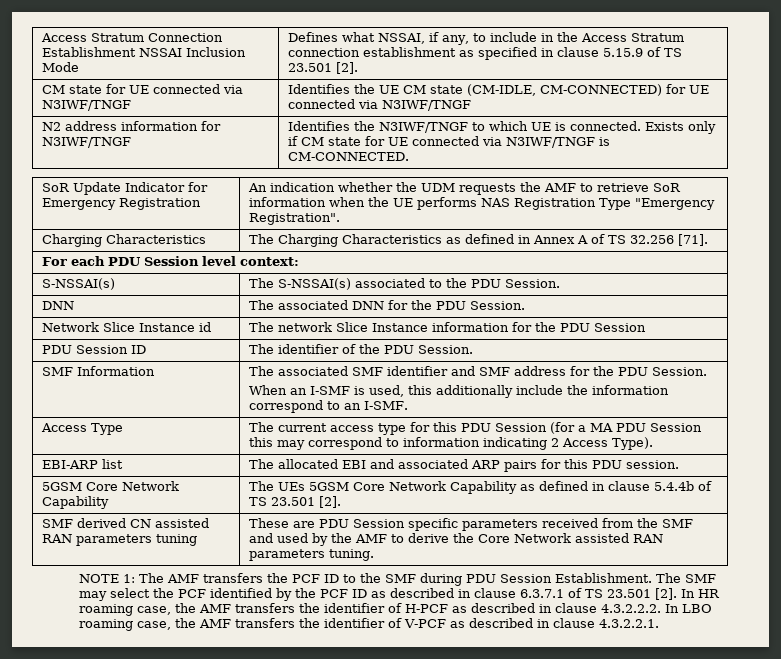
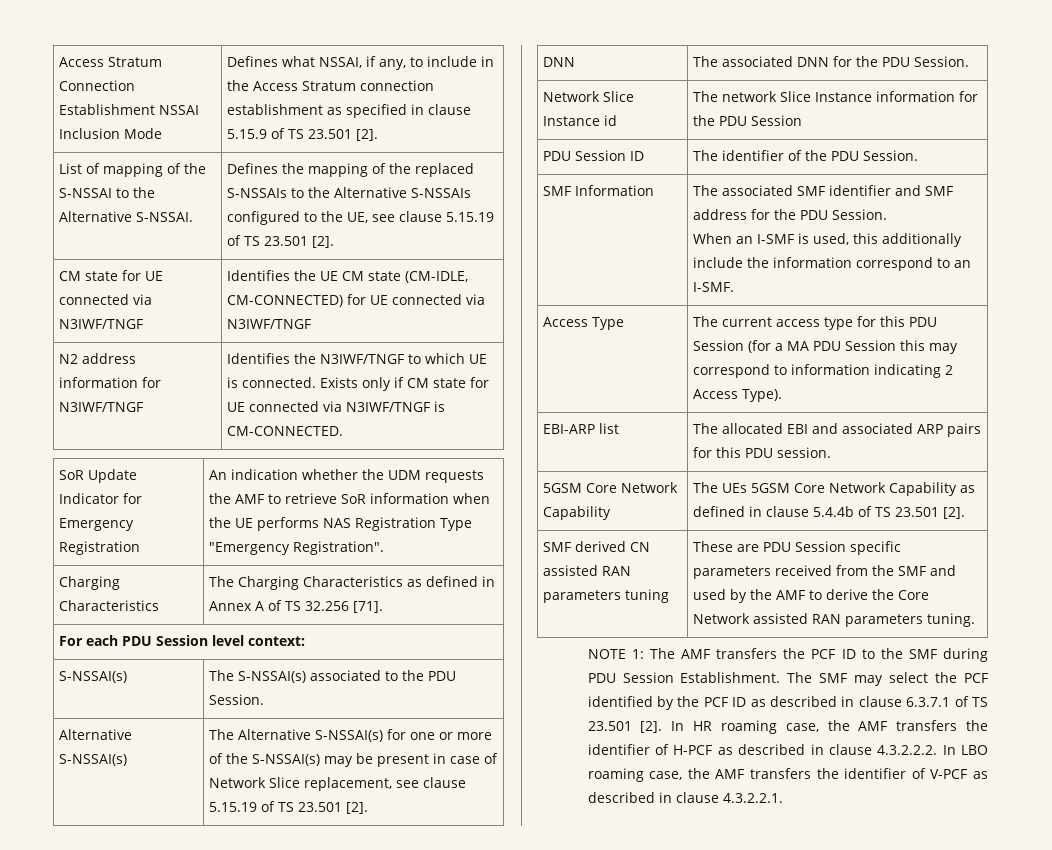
(358, 68) none -> [59,163,207,177] [59,187,156,198] [59,211,194,222] [227,163,475,177] [227,187,472,198] [227,211,495,225] [227,235,335,248] // List of mapping of the S-NSSAI to the Alternative S-NSSAI. | Defines the mapping of the replaced S-NSSAIs to the Alternative S-NSSAIs configured to the UE, see clause 5.15.19 of TS 23.501 [2].
(560, 283) none -> [59,729,133,740] [59,754,128,766] [209,729,493,742] [209,753,499,767] [209,777,467,791] [209,801,369,814] // Alternative S-NSSAI(s) | The Alternative S-NSSAI(s) for one or more of the S-NSSAI(s) may be present in case of Network Slice replacement, see clause 5.15.19 of TS 23.501 [2].

